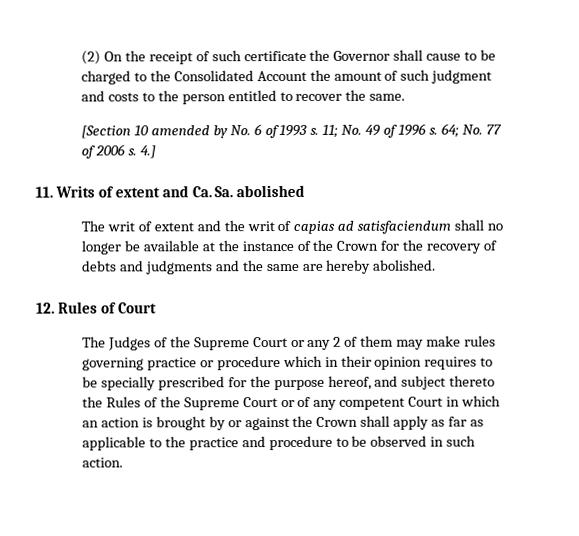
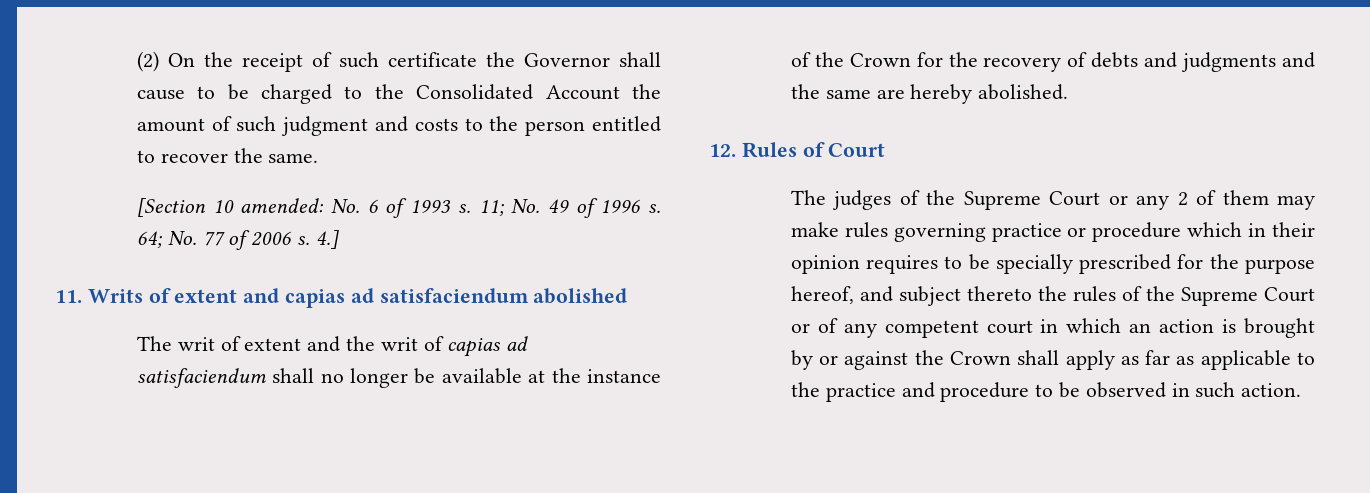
[150,125,228,139] amended by -> [240,198,325,213] amended:
[191,186,234,198] Ca. Sa. -> [285,288,529,308] capias ad satisfaciendum
[107,336,151,351] Judges -> [832,190,892,210] judges
[105,396,141,408] Rules -> [1072,286,1116,302] rules
[408,396,444,407] Court -> [986,320,1033,334] court

